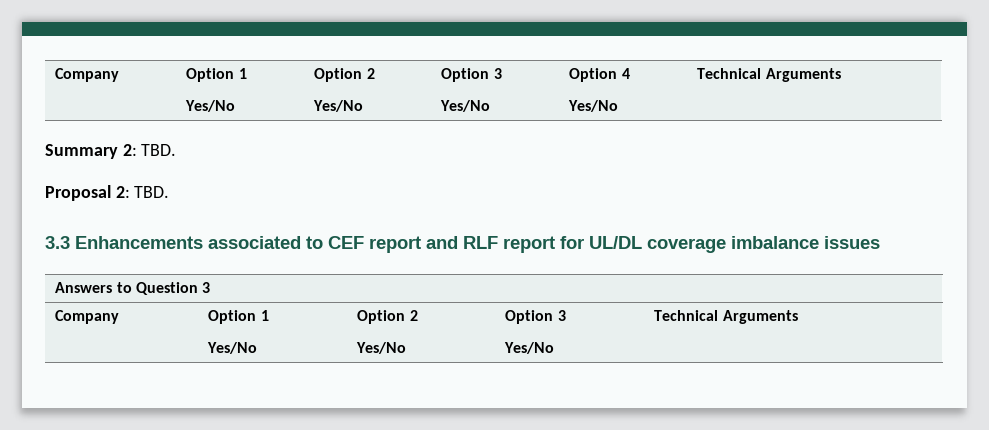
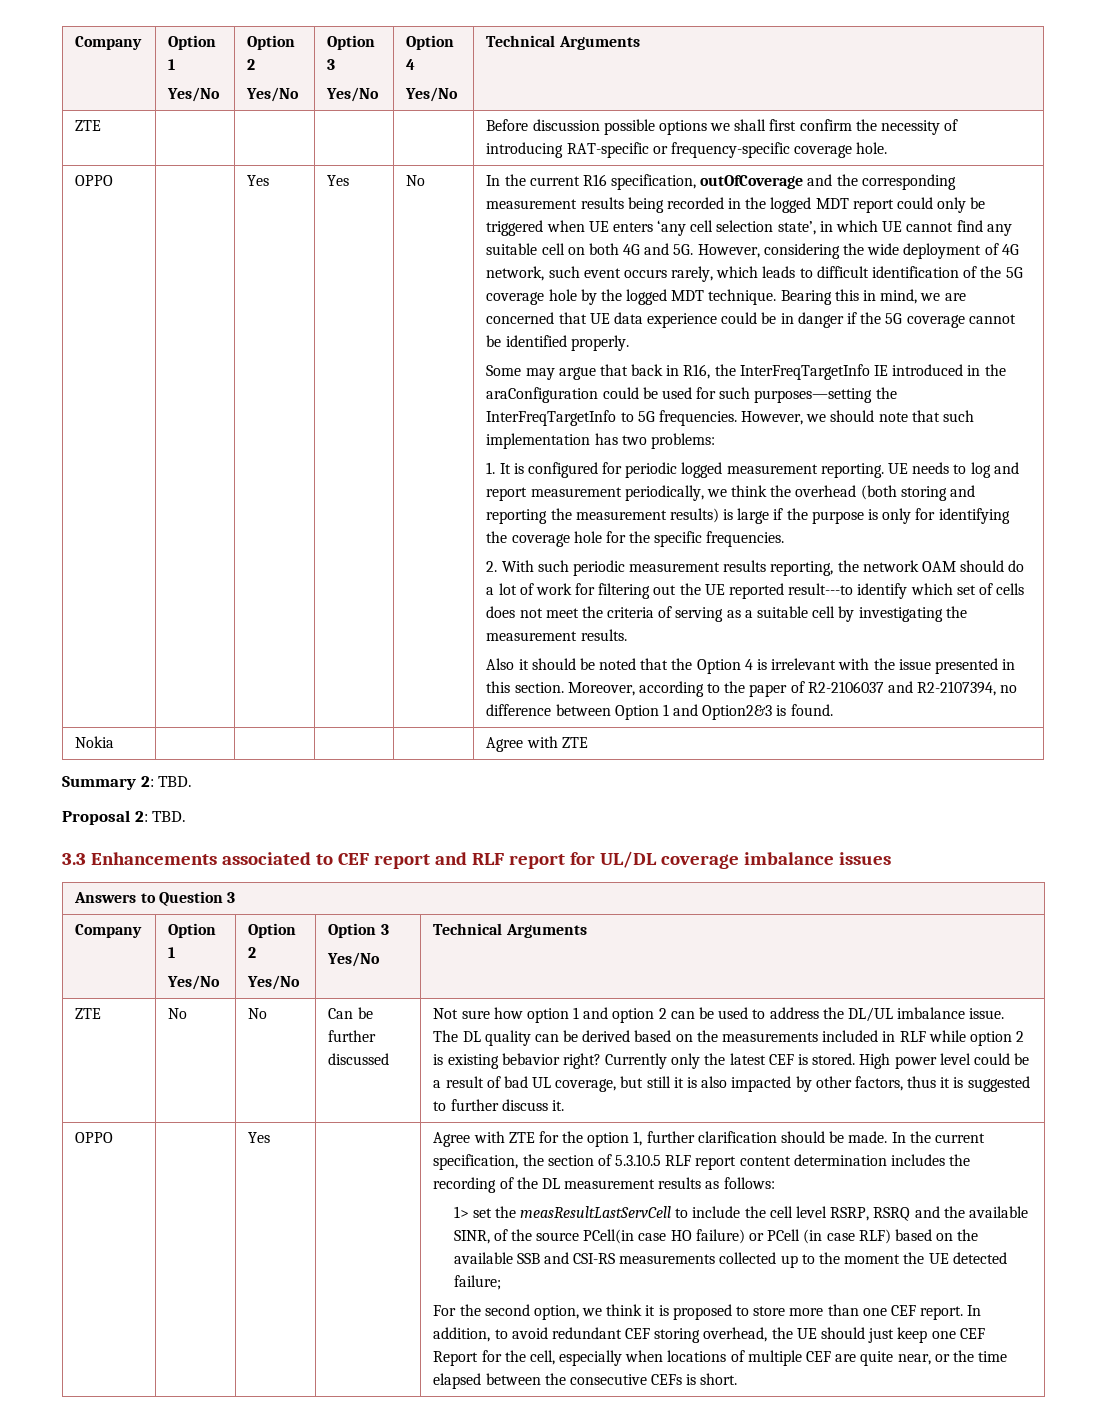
(841, 75) none -> [75,120,102,131] [486,119,959,135] [486,142,888,158] [75,175,114,186] [247,175,270,186] [327,175,350,186] [406,175,426,186] [486,174,956,190] [486,197,986,213] [486,220,1012,236] [486,243,1019,259] [486,266,1023,282] [486,289,966,305] [486,312,1016,328] [486,335,629,351] [486,364,1006,380] [486,387,897,403] [486,410,974,426] [486,433,715,449] [486,462,1019,478] [486,485,975,501] [486,508,1010,524] [486,531,785,547] [486,560,1025,576] [486,583,1025,599] [486,606,967,622] [486,629,627,641] [486,658,1016,674] [486,681,1018,697] [486,704,833,720] [75,736,115,748] [486,736,588,752] // ZTE | | | | | Before discussion possible options we shall first confirm the necessity of introducing RAT-specific or frequency-specific coverage hole. // OPPO | | Yes | Yes | No | In the current R16 specification, outOfCoverage and the corresponding measurement results being recorded in the logged MDT report could only be triggered when UE enters ‘any cell selection state’, in which UE cannot find any suitable cell on both 4G and 5G. However, considering the wide deployment of 4G network, such event occurs rarely, which leads to difficult identification of the 5G coverage hole by the logged MDT technique. Bearing this in mind, we are concerned that UE data experience could be in danger if the 5G coverage cannot be identified properly. // Some may argue that back in R16, the InterFreqTargetInfo IE introduced in the araConfiguration could be used for such purposes—setting the InterFreqTargetInfo to 5G frequencies. However, we should note that such implementation has two problems: // 1. It is configured for periodic logged measurement reporting. UE needs to log and report measurement periodically, we think the overhead (both storing and reporting the measurement results) is large if the purpose is only for identifying the coverage hole for the specific frequencies. // 2. With such periodic measurement results reporting, the network OAM should do a lot of work for filtering out the UE reported result---to identify which set of cells does not meet the criteria of serving as a suitable cell by investigating the measurement results. // Also it should be noted that the Option 4 is irrelevant with the issue presented in this section. Moreover, according to the paper of R2-2106037 and R2-2107394, no difference between Option 1 and Option2&3 is found. // Nokia | | | | | Agree with ZTE
(798, 317) none -> [75,1008,102,1019] [168,1008,188,1019] [248,1008,268,1019] [328,1007,373,1019] [328,1030,377,1042] [328,1053,390,1065] [433,1007,1005,1023] [433,1030,1025,1046] [433,1053,1030,1069] [433,1076,1030,1092] [433,1099,564,1111] [75,1132,114,1143] [248,1132,271,1143] [433,1131,985,1147] [433,1154,971,1170] [433,1177,775,1193] [453,1206,1028,1221] [453,1229,979,1244] [453,1252,1007,1268] [453,1275,501,1290] [433,1304,982,1320] [433,1327,985,1343] [433,1350,1008,1366] [433,1373,738,1389] // ZTE | No | No | Can be further discussed | Not sure how option 1 and option 2 can be used to address the DL/UL imbalance issue. The DL quality can be derived based on the measurements included in RLF while option 2 is existing bebavior right? Currently only the latest CEF is stored. High power level could be a result of bad UL coverage, but still it is also impacted by other factors, thus it is suggested to further discuss it. // OPPO | | Yes | | Agree with ZTE for the option 1, further clarification should be made. In the current specification, the section of 5.3.10.5 RLF report content determination includes the recording of the DL measurement results as follows: // 1> set the measResultLastServCell to include the cell level RSRP, RSRQ and the available SINR, of the source PCell(in case HO failure) or PCell (in case RLF) based on the available SSB and CSI-RS measurements collected up to the moment the UE detected failure; // For the second option, we think it is proposed to store more than one CEF report. In addition, to avoid redundant CEF storing overhead, the UE should just keep one CEF Report for the cell, especially when locations of multiple CEF are quite near, or the time elapsed between the consecutive CEFs is short.

